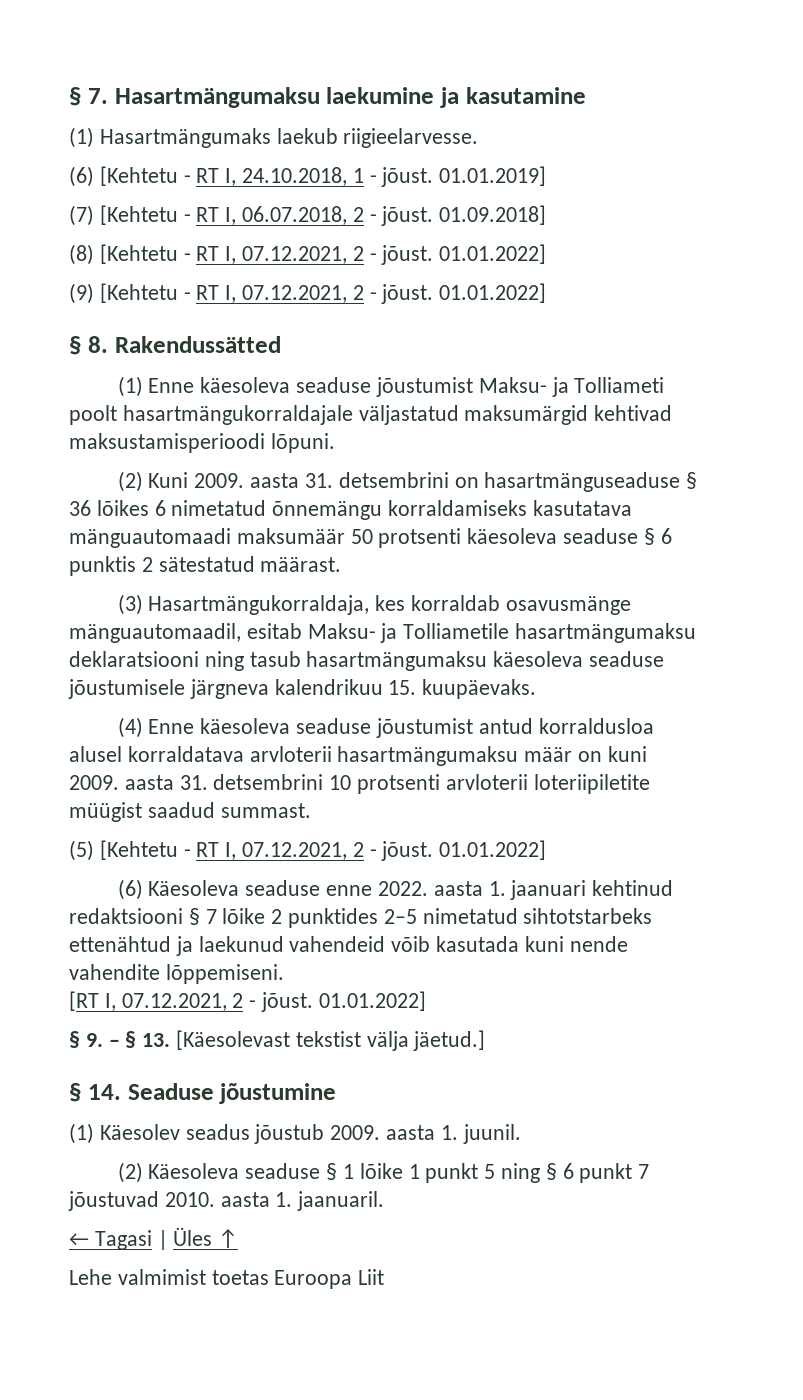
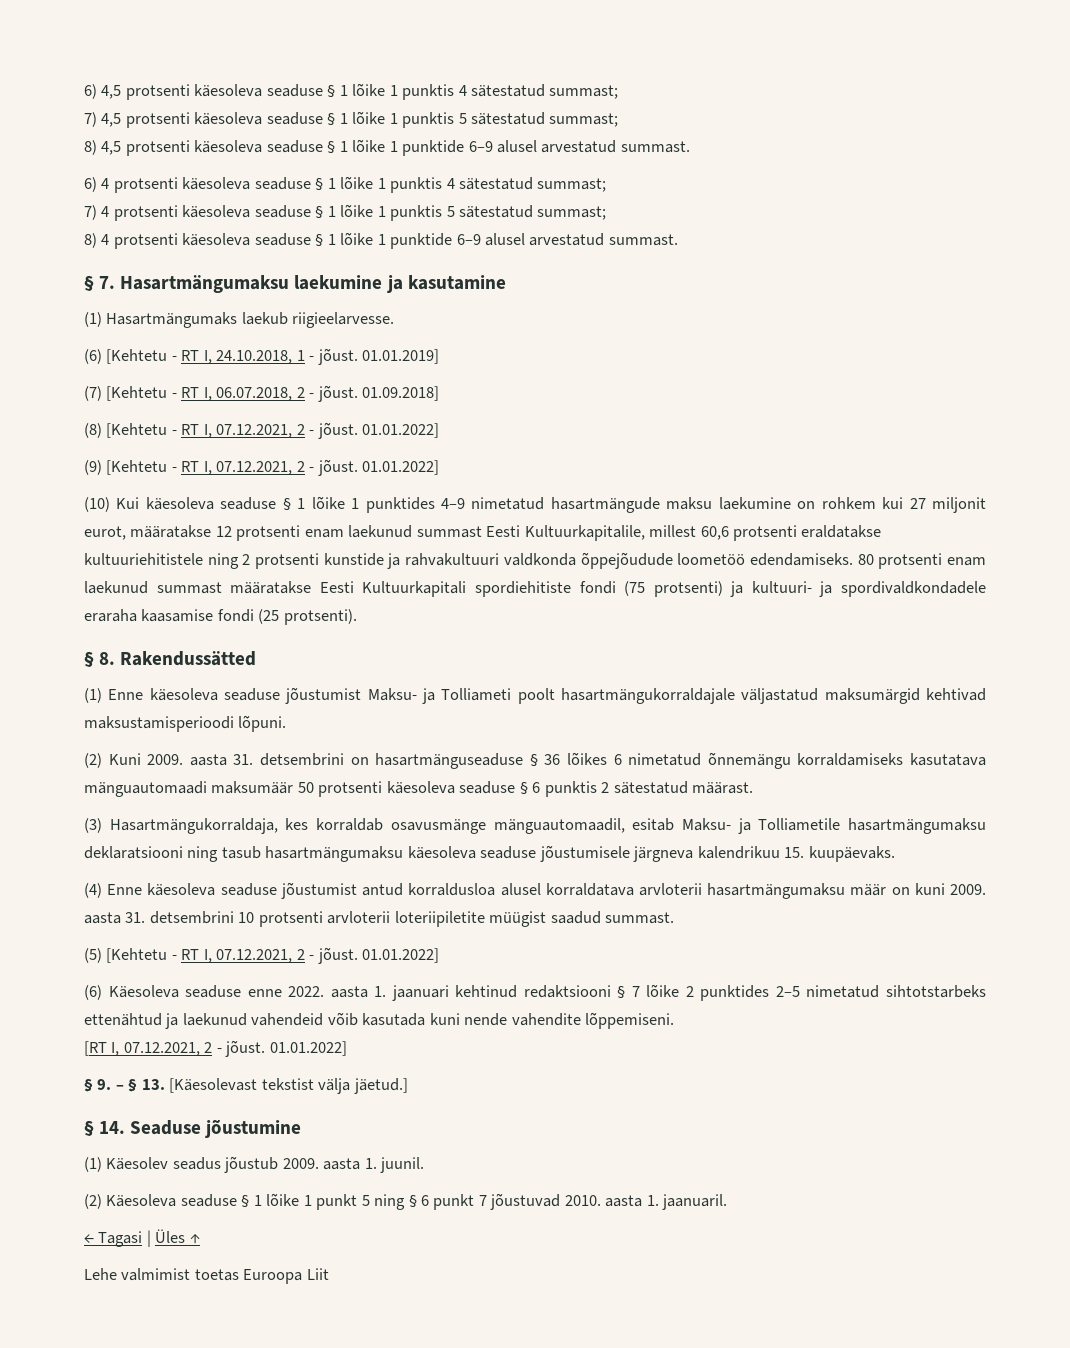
(69, 96) none -> [84,83,619,100] [84,111,619,128] [84,139,690,156] [84,176,607,193] [84,204,607,221] [84,232,678,249] 6) 4,5 protsenti käesoleva seaduse § 1 lõike 1 punktis 4 sätestatud summast; // 7) 4,5 protsenti käesoleva seaduse § 1 lõike 1 punktis 5 sätestatud summast; // 8) 4,5 protsenti käesoleva seaduse § 1 lõike 1 punktide 6–9 alusel arvestatud summast. // 6) 4 protsenti käesoleva seaduse § 1 lõike 1 punktis 4 sätestatud summast; // 7) 4 protsenti käesoleva seaduse § 1 lõike 1 punktis 5 sätestatud summast; // 8) 4 protsenti käesoleva seaduse § 1 lõike 1 punktide 6–9 alusel arvestatud summast. //
(547, 293) none -> [84,496,987,513] [84,525,882,541] [84,552,987,569] [84,581,987,597] [84,609,357,625] // (10) Kui käesoleva seaduse § 1 lõike 1 punktides 4–9 nimetatud hasartmängude maksu laekumine on rohkem kui 27 miljonit eurot, määratakse 12 protsenti enam laekunud summast Eesti Kultuurkapitalile, millest 60,6 protsenti eraldatakse kultuuriehitistele ning 2 protsenti kunstide ja rahvakultuuri valdkonda õppejõudude loometöö edendamiseks. 80 protsenti enam laekunud summast määratakse Eesti Kultuurkapitali spordiehitiste fondi (75 protsenti) ja kultuuri- ja spordivaldkondadele eraraha kaasamise fondi (25 protsenti).

